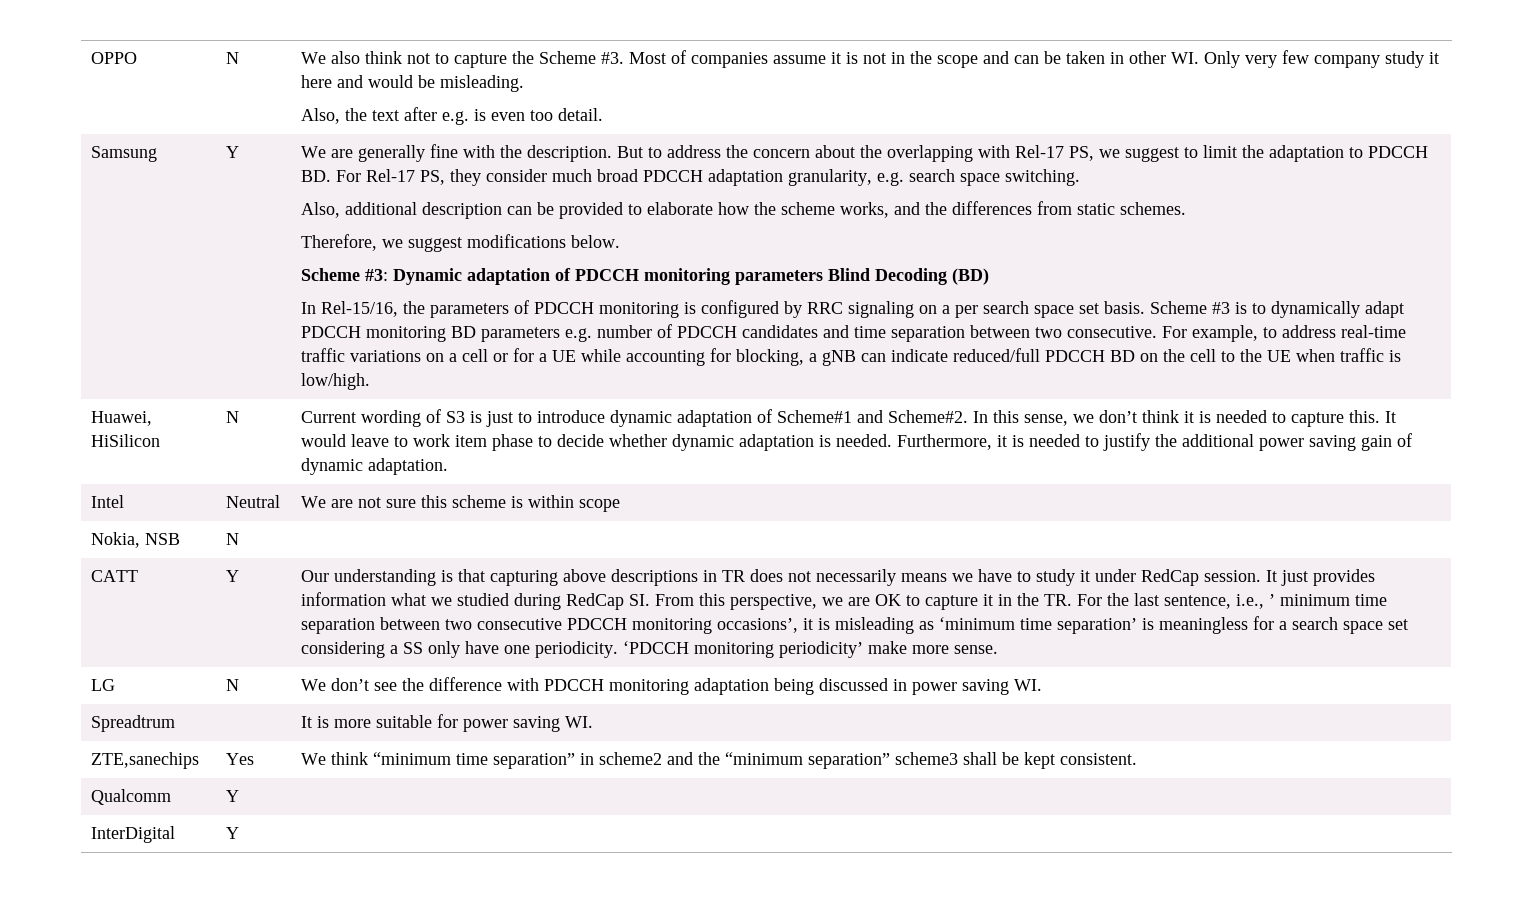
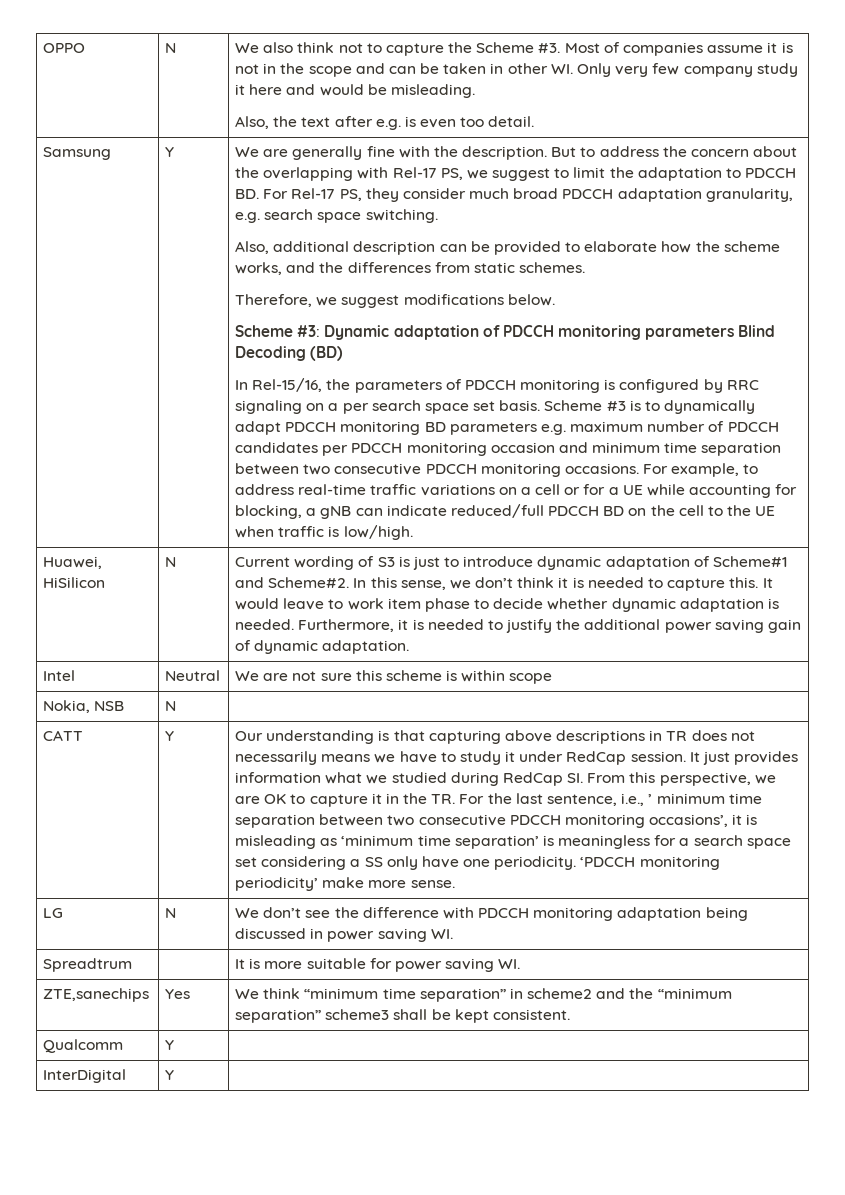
(593, 335) none -> [570,421,644,432] maximum
[823,325,1158,342] and time separation between two consecutive. -> [322,442,782,456] [234,463,639,477] per PDCCH monitoring occasion and minimum time separation between two consecutive PDCCH monitoring occasions.

